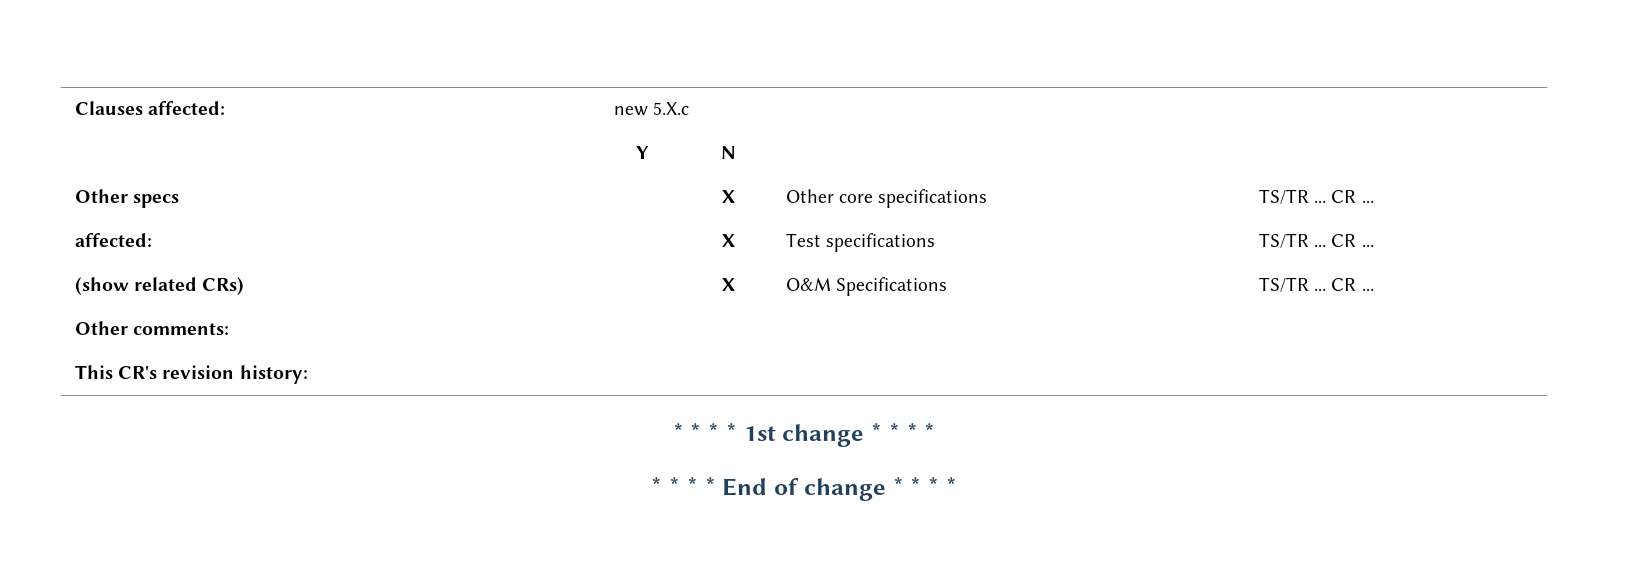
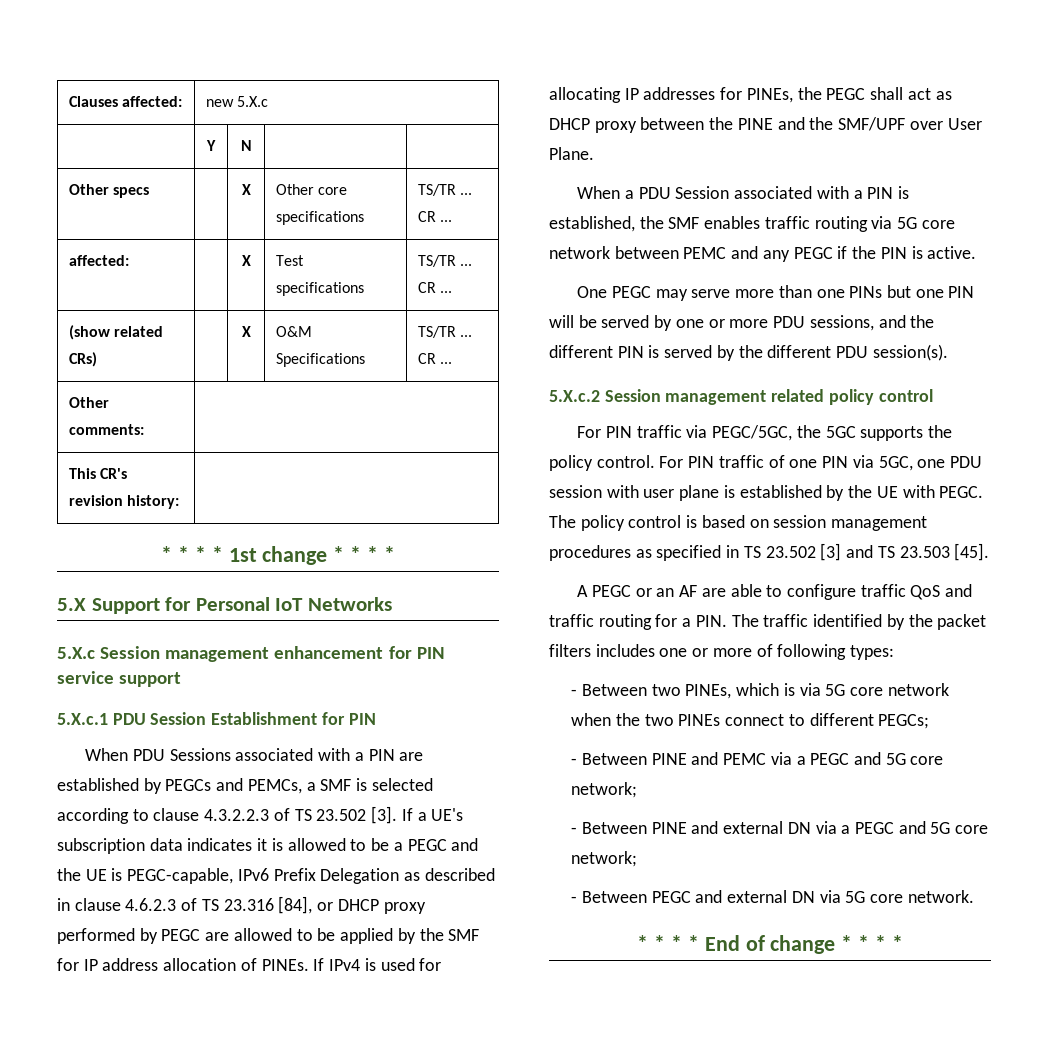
(936, 432) none -> [57,597,392,614] [57,646,445,662] [57,671,182,687] [57,712,376,725] [85,748,424,761] [57,778,433,794] [57,806,464,824] [57,838,479,854] [57,868,495,884] [57,896,426,914] [57,928,480,944] [57,958,442,971] [549,87,952,103] [549,117,982,133] [549,147,594,160] [577,186,910,199] [549,216,955,232] [549,246,977,262] [577,285,975,301] [549,315,935,331] [549,344,948,361] [549,389,933,405] [577,425,953,441] [549,455,982,471] [549,485,984,501] [549,515,928,531] [549,543,990,561] [577,584,973,600] [549,614,987,630] [549,644,895,660] [571,683,949,699] [571,713,930,729] [571,752,944,765] [571,782,638,798] [571,821,989,834] [571,851,638,867] [571,890,974,903] // 5.X Support for Personal IoT Networks // 5.X.c Session management enhancement for PIN service support // 5.X.c.1 PDU Session Establishment for PIN // When PDU Sessions associated with a PIN are established by PEGCs and PEMCs, a SMF is selected according to clause 4.3.2.2.3 of TS 23.502 [3]. If a UE's subscription data indicates it is allowed to be a PEGC and the UE is PEGC-capable, IPv6 Prefix Delegation as described in clause 4.6.2.3 of TS 23.316 [84], or DHCP proxy performed by PEGC are allowed to be applied by the SMF for IP address allocation of PINEs. If IPv4 is used for allocating IP addresses for PINEs, the PEGC shall act as DHCP proxy between the PINE and the SMF/UPF over User Plane. // When a PDU Session associated with a PIN is established, the SMF enables traffic routing via 5G core network between PEMC and any PEGC if the PIN is active. // One PEGC may serve more than one PINs but one PIN will be served by one or more PDU sessions, and the different PIN is served by the different PDU session(s). // 5.X.c.2 Session management related policy control // For PIN traffic via PEGC/5GC, the 5GC supports the policy control. For PIN traffic of one PIN via 5GC, one PDU session with user plane is established by the UE with PEGC. The policy control is based on session management procedures as specified in TS 23.502 [3] and TS 23.503 [45]. // A PEGC or an AF are able to configure traffic QoS and traffic routing for a PIN. The traffic identified by the packet filters includes one or more of following types: // - Between two PINEs, which is via 5G core network when the two PINEs connect to different PEGCs; // - Between PINE and PEMC via a PEGC and 5G core network; // - Between PINE and external DN via a PEGC and 5G core network; // - Between PEGC and external DN via 5G core network.

